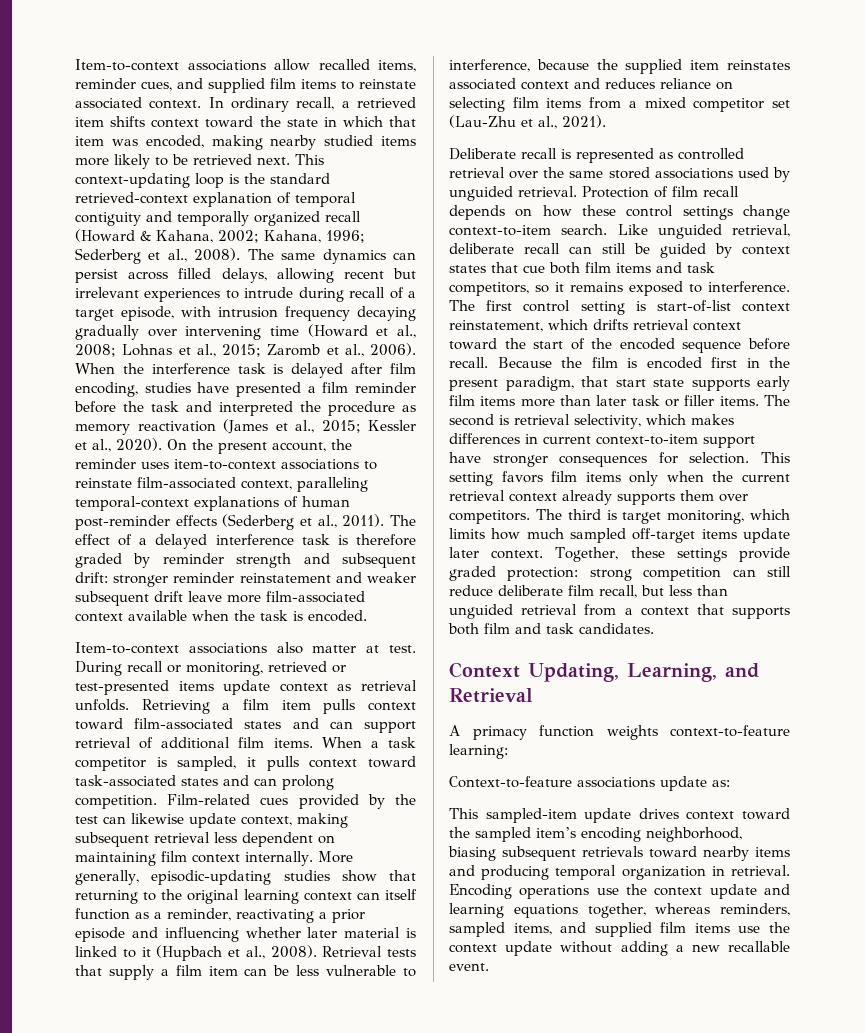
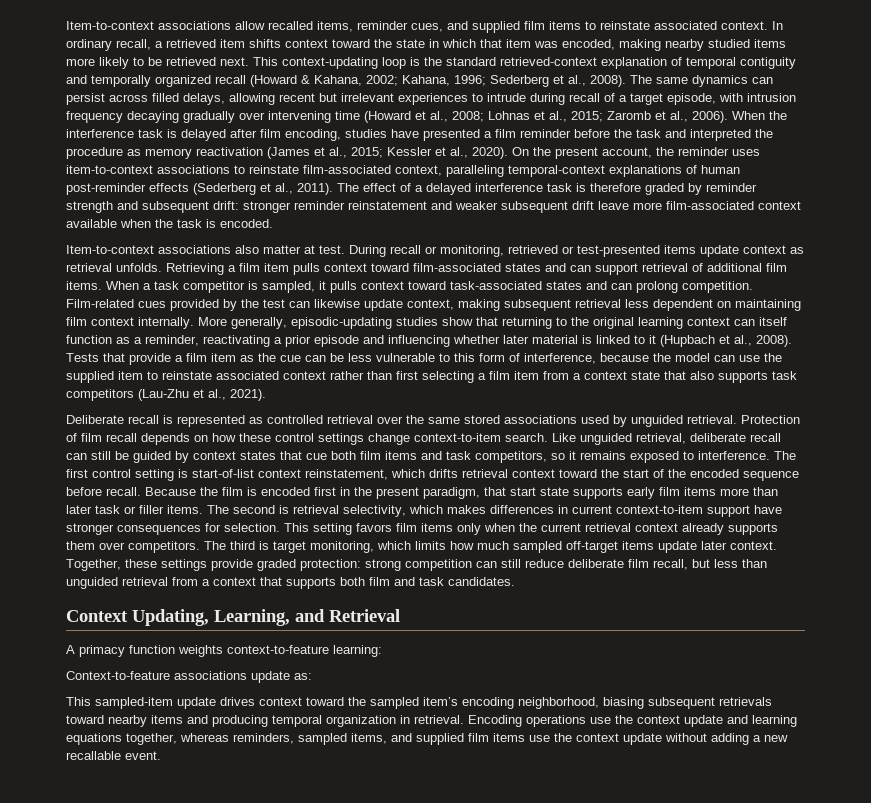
[322,946,416,957] [75,965,238,980] Retrieval tests that supply a film item -> [66,353,301,365] Tests that provide a film item as the cue
[449,59,790,74] [449,78,733,90] [449,97,790,112] interference, because the supplied item reinstates associated context and reduces reliance on selecting film items from a mixed competitor set -> [454,353,782,364] [66,371,797,383] [66,389,134,401] this form of interference, because the model can use the supplied item to reinstate associated context rather than first selecting a film item from a context state that also supports task competitors

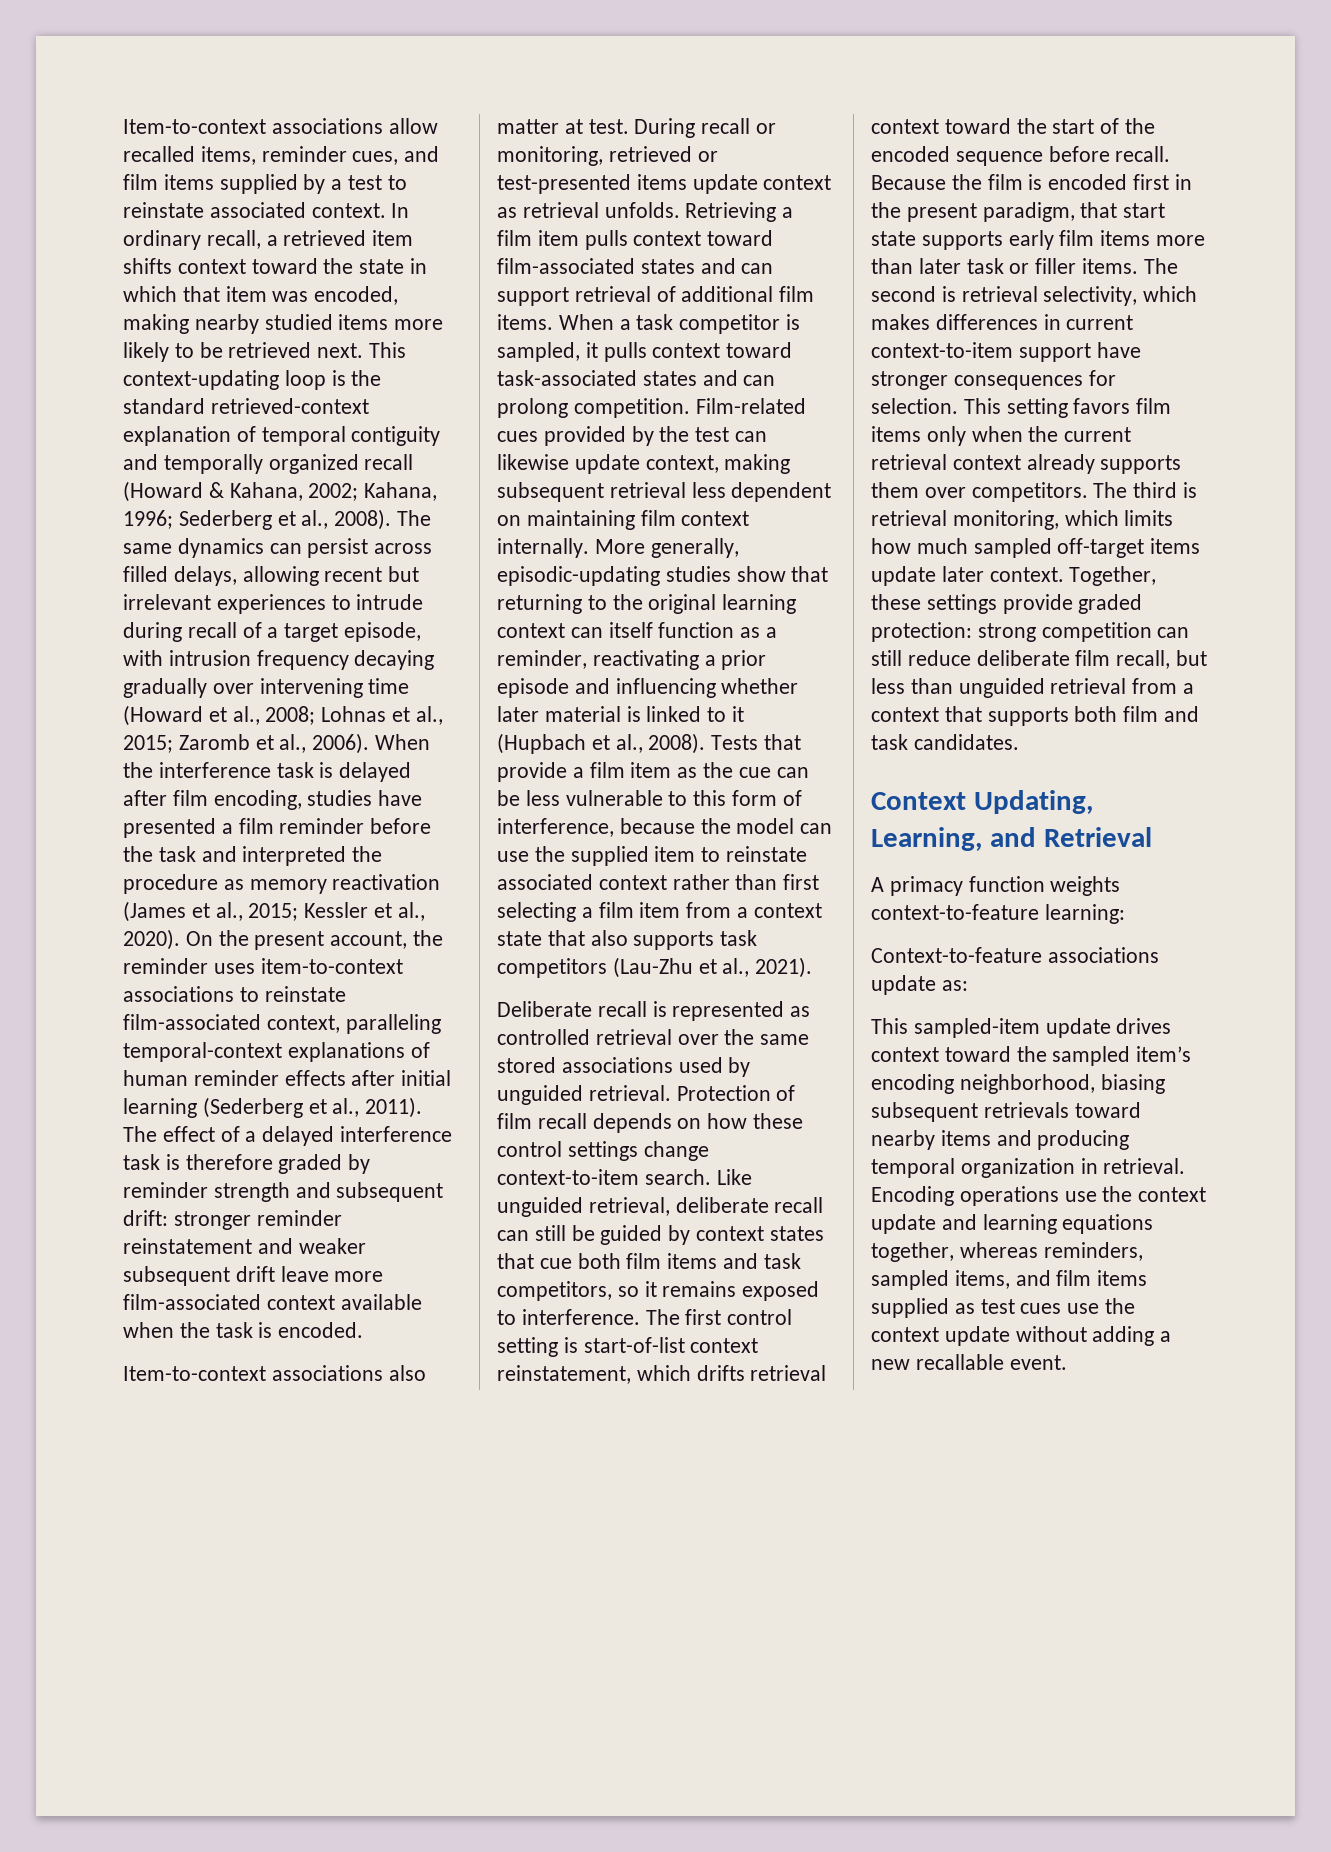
[472,21,581,33] supplied film items -> [123,174,383,194] film items supplied by a test
[66,183,189,195] post-reminder effects -> [193,1070,452,1086] [123,1098,197,1118] reminder effects after initial learning
[273,541,306,553] target -> [871,510,947,526] retrieval
[416,733,525,745] supplied film items -> [1056,1270,1148,1286] [871,1298,1062,1318] film items supplied as test cues

